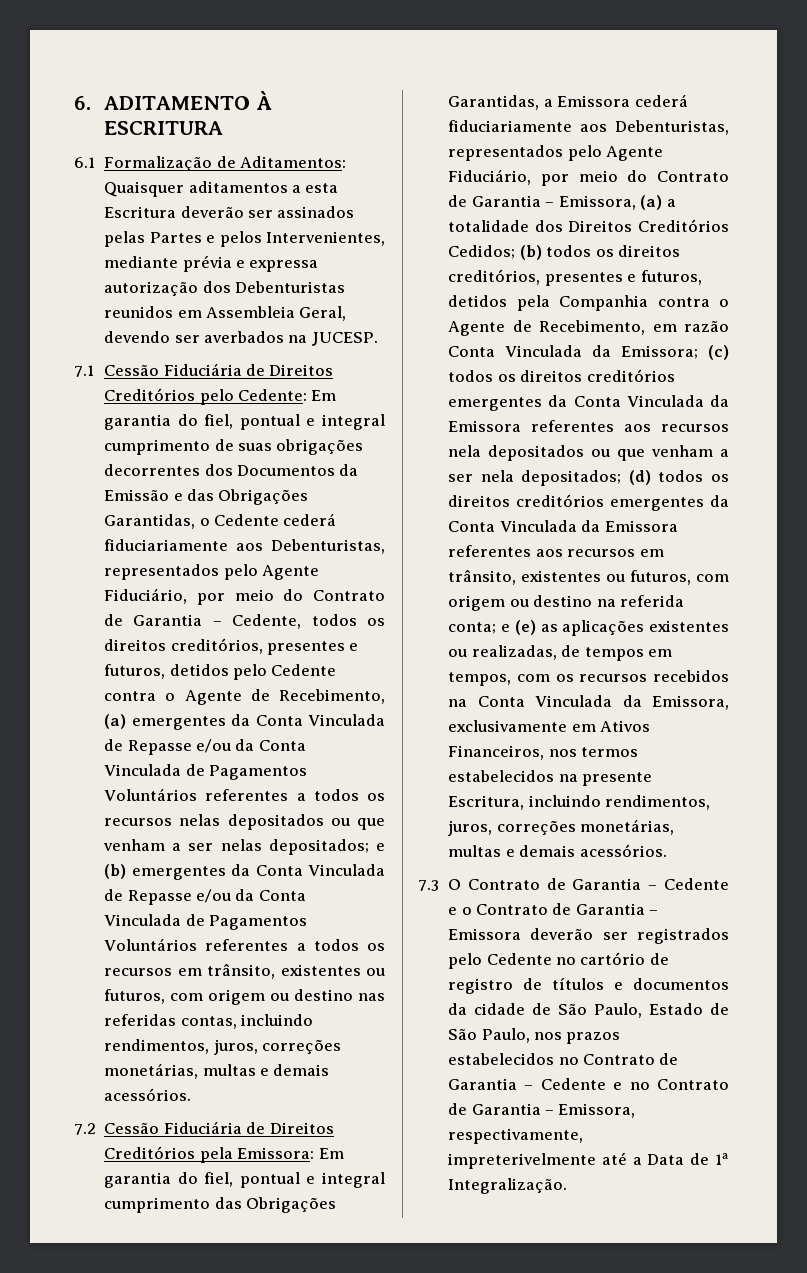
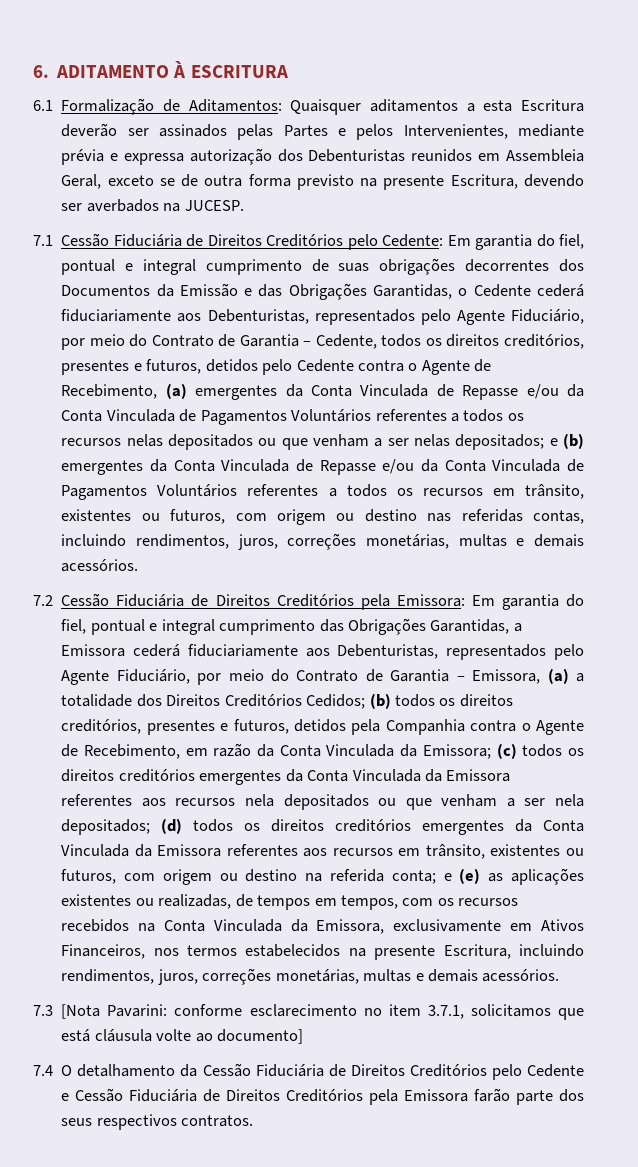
(347, 313) none -> [107,174,518,190] exceto se de outra forma previsto na presente Escritura,
(729, 326) none -> [257,744,275,757] da
[448,878,729,890] [448,903,659,915] [448,928,729,944] [448,952,669,969] [448,977,729,994] [448,1003,729,1018] [448,1028,621,1044] [448,1053,679,1065] [448,1078,729,1090] [448,1103,636,1118] [448,1128,584,1144] [448,1152,729,1169] [448,1178,568,1194] O Contrato de Garantia – Cedente e o Contrato de Garantia – Emissora deverão ser registrados pelo Cedente no cartório de registro de títulos e documentos da cidade de São Paulo, Estado de São Paulo, nos prazos estabelecidos no Contrato de Garantia – Cedente e no Contrato de Garantia – Emissora, respectivamente, impreterivelmente até a Data de 1ª Integralização. -> [61,1004,584,1020] [61,1029,304,1044] [33,1063,584,1080] [61,1088,585,1105] [61,1114,254,1130] [Nota Pavarini: conforme esclarecimento no item 3.7.1, solicitamos que está cláusula volte ao documento] // 7.4 O detalhamento da Cessão Fiduciária de Direitos Creditórios pelo Cedente e Cessão Fiduciária de Direitos Creditórios pela Emissora farão parte dos seus respectivos contratos.

